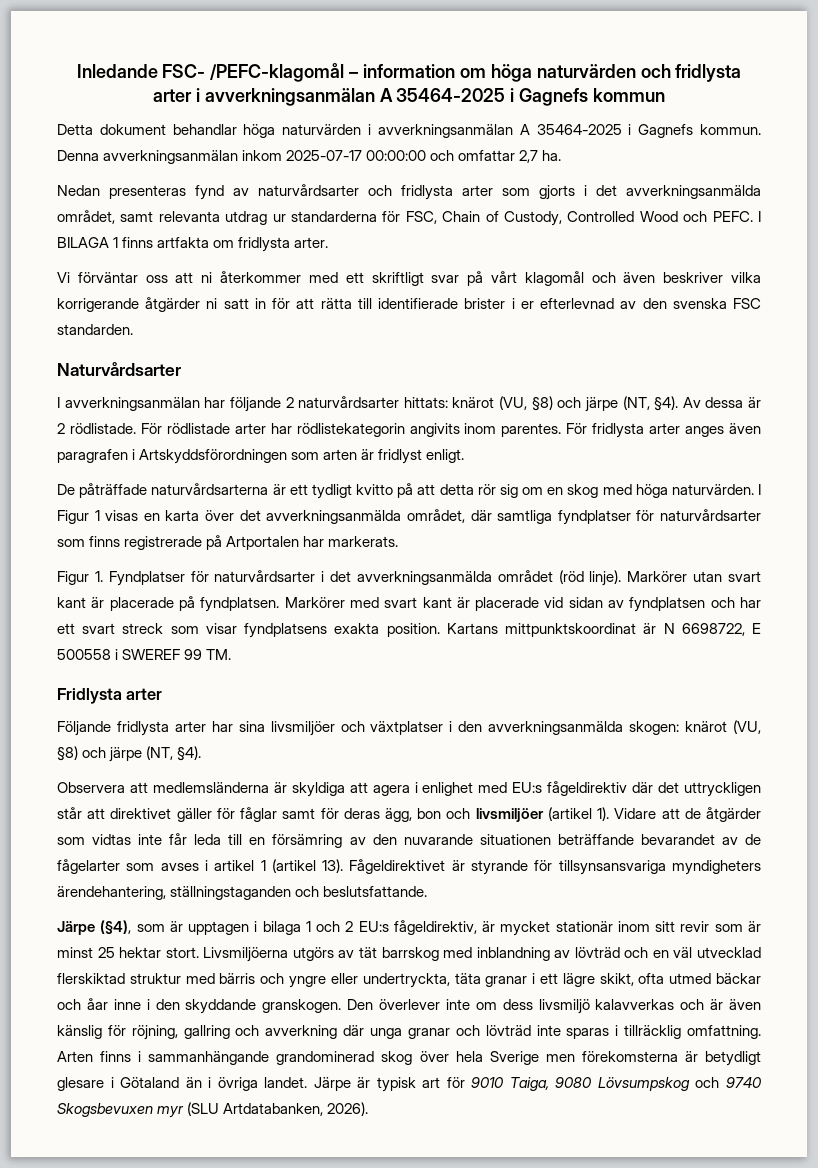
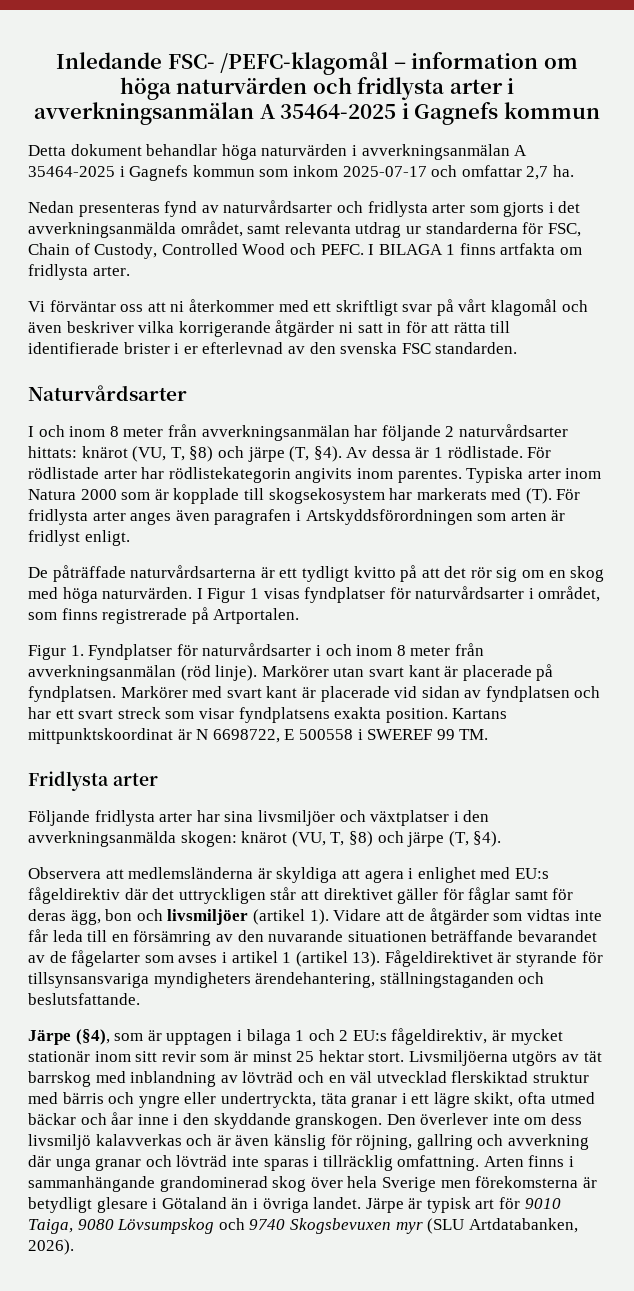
[700,124,762,135] [57,150,239,164] kommun. Denna avverkningsanmälan -> [192,165,289,177] kommun som
[366,150,427,161] 00:00:00 -> (427, 171) none
(60, 402) none -> [38,424,197,437] och inom 8 meter från
[531,396,650,412] §8) och järpe (NT, -> [170,446,310,462] T, §8) och järpe (T,
[57,423,65,434] 2 -> [434,447,444,458] 1
(562, 430) none -> [466,467,602,483] [28,488,552,504] Typiska arter inom Natura 2000 som är kopplade till skogsekosystem har markerats med (T).
[439,484,474,495] detta -> [444,566,467,578] det
[143,509,553,524] en karta över det avverkningsanmälda området, där samtliga -> (300, 593) none
(762, 515) none -> [528,586,601,602] i området,
[226,536,399,550] Artportalen har markerats. -> [213,608,300,624] Artportalen.
[330,570,553,585] det avverkningsanmälda området -> [325,643,484,656] [28,665,176,681] och inom 8 meter från avverkningsanmälan
[57,746,174,762] §8) och järpe (NT, -> [330,831,469,847] T, §8) och järpe (T,

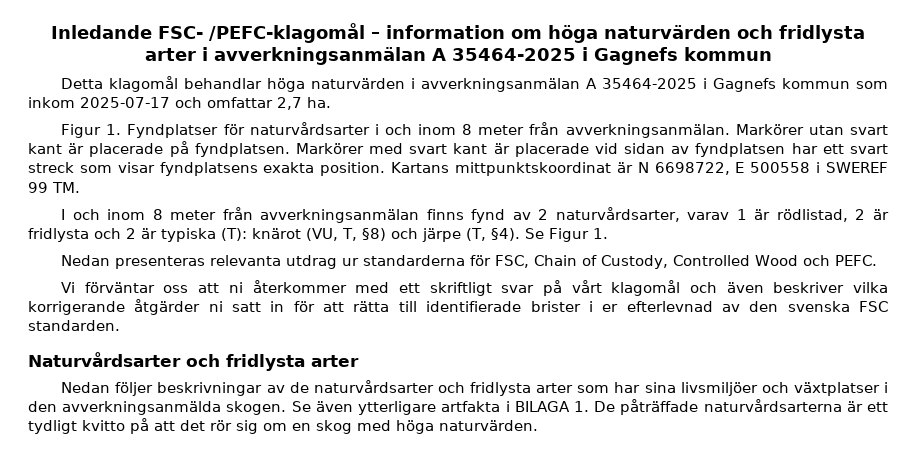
[70,144,142,156] dokument -> [109,76,179,92] klagomål
[28,200,581,217] [28,221,281,238] Nedan presenteras fynd av naturvårdsarter och fridlysta arter som gjorts i det avverkningsanmälda området, samt -> [61,122,889,138] [28,141,888,157] [28,162,889,176] [28,182,80,193] [61,207,889,223] [28,228,608,242] [61,255,206,269] Figur 1. Fyndplatser för naturvårdsarter i och inom 8 meter från avverkningsanmälan. Markörer utan svart kant är placerade på fyndplatsen. Markörer med svart kant är placerade vid sidan av fyndplatsen har ett svart streck som visar fyndplatsens exakta position. Kartans mittpunktskoordinat är N 6698722, E 500558 i SWEREF 99 TM. // I och inom 8 meter från avverkningsanmälan finns fynd av 2 naturvårdsarter, varav 1 är rödlistad, 2 är fridlysta och 2 är typiska (T): knärot (VU, T, §8) och järpe (T, §4). Se Figur 1. // Nedan presenteras
[368,243,583,255] [28,264,130,280] I BILAGA 1 finns artfakta om fridlysta arter. -> (878, 260) none
[28,424,568,441] [28,446,552,462] [28,467,602,483] [28,488,581,504] [28,509,566,525] [28,530,130,546] // I och inom 8 meter från avverkningsanmälan har följande 2 naturvårdsarter hittats: knärot (VU, T, §8) och järpe (T, §4). Av dessa är 1 rödlistade. För rödlistade arter har rödlistekategorin angivits inom parentes. Typiska arter inom Natura 2000 som är kopplade till skogsekosystem har markerats med (T). För fridlysta arter anges även paragrafen i Artskyddsförordningen som arten är fridlyst enligt. // -> [186,354,359,371] [61,380,889,396] [28,401,589,415] och fridlysta arter // Nedan följer beskrivningar av de naturvårdsarter och fridlysta arter som har sina livsmiljöer och växtplatser i den avverkningsanmälda skogen. Se även ytterligare artfakta i BILAGA 1.
[196,586,601,603] [28,607,300,624] [28,643,484,660] [28,664,554,681] [28,686,601,702] [28,707,508,723] [28,728,489,744] [28,771,158,791] [28,810,490,826] [28,831,502,847] [28,867,549,883] [28,887,574,904] [28,908,602,925] [28,929,597,946] [28,950,603,967] [28,972,545,988] [28,993,140,1005] [28,1028,563,1045] [28,1050,602,1066] [28,1071,589,1087] [28,1092,595,1108] [28,1112,583,1129] [28,1134,589,1150] [28,1155,575,1171] [28,1176,597,1192] [28,1197,561,1213] [28,1218,578,1234] [28,1239,74,1255] I Figur 1 visas fyndplatser för naturvårdsarter i området, som finns registrerade på Artportalen. // Figur 1. Fyndplatser för naturvårdsarter i och inom 8 meter från avverkningsanmälan (röd linje). Markörer utan svart kant är placerade på fyndplatsen. Markörer med svart kant är placerade vid sidan av fyndplatsen och har ett svart streck som visar fyndplatsens exakta position. Kartans mittpunktskoordinat är N 6698722, E 500558 i SWEREF 99 TM. // Fridlysta arter // Följande fridlysta arter har sina livsmiljöer och växtplatser i den avverkningsanmälda skogen: knärot (VU, T, §8) och järpe (T, §4). // Observera att medlemsländerna är skyldiga att agera i enlighet med EU:s fågeldirektiv där det uttryckligen står att direktivet gäller för fåglar samt för deras ägg, bon och livsmiljöer (artikel 1). Vidare att de åtgärder som vidtas inte får leda till en försämring av den nuvarande situationen beträffande bevarandet av de fågelarter som avses i artikel 1 (artikel 13). Fågeldirektivet är styrande för tillsynsansvariga myndigheters ärendehantering, ställningstaganden och beslutsfattande. // Järpe (§4), som är upptagen i bilaga 1 och 2 EU:s fågeldirektiv, är mycket stationär inom sitt revir som är minst 25 hektar stort. Livsmiljöerna utgörs av tät barrskog med inblandning av lövträd och en väl utvecklad flerskiktad struktur med bärris och yngre eller undertryckta, täta granar i ett lägre skikt, ofta utmed bäckar och åar inne i den skyddande granskogen. Den överlever inte om dess livsmiljö kalavverkas och är även känslig för röjning, gallring och avverkning där unga granar och lövträd inte sparas i tillräcklig omfattning. Arten finns i sammanhängande grandominerad skog över hela Sverige men förekomsterna är betydligt glesare i Götaland än i övriga landet. Järpe är typisk art för 9010 Taiga, 9080 Lövsumpskog och 9740 Skogsbevuxen myr (SLU Artdatabanken, 2026). -> (538, 425) none

